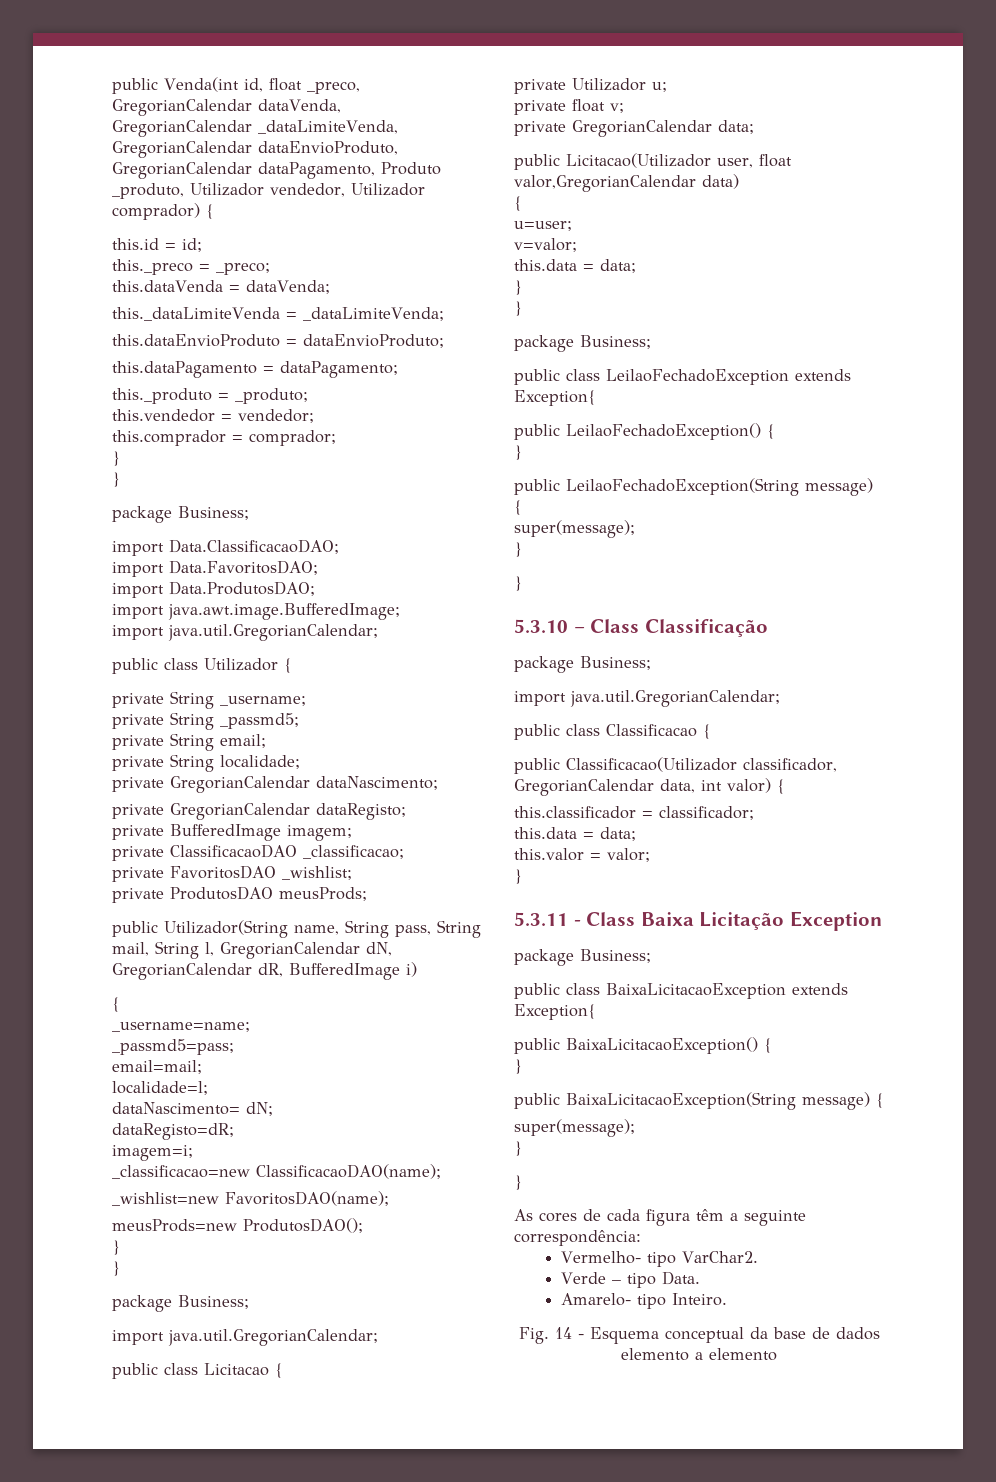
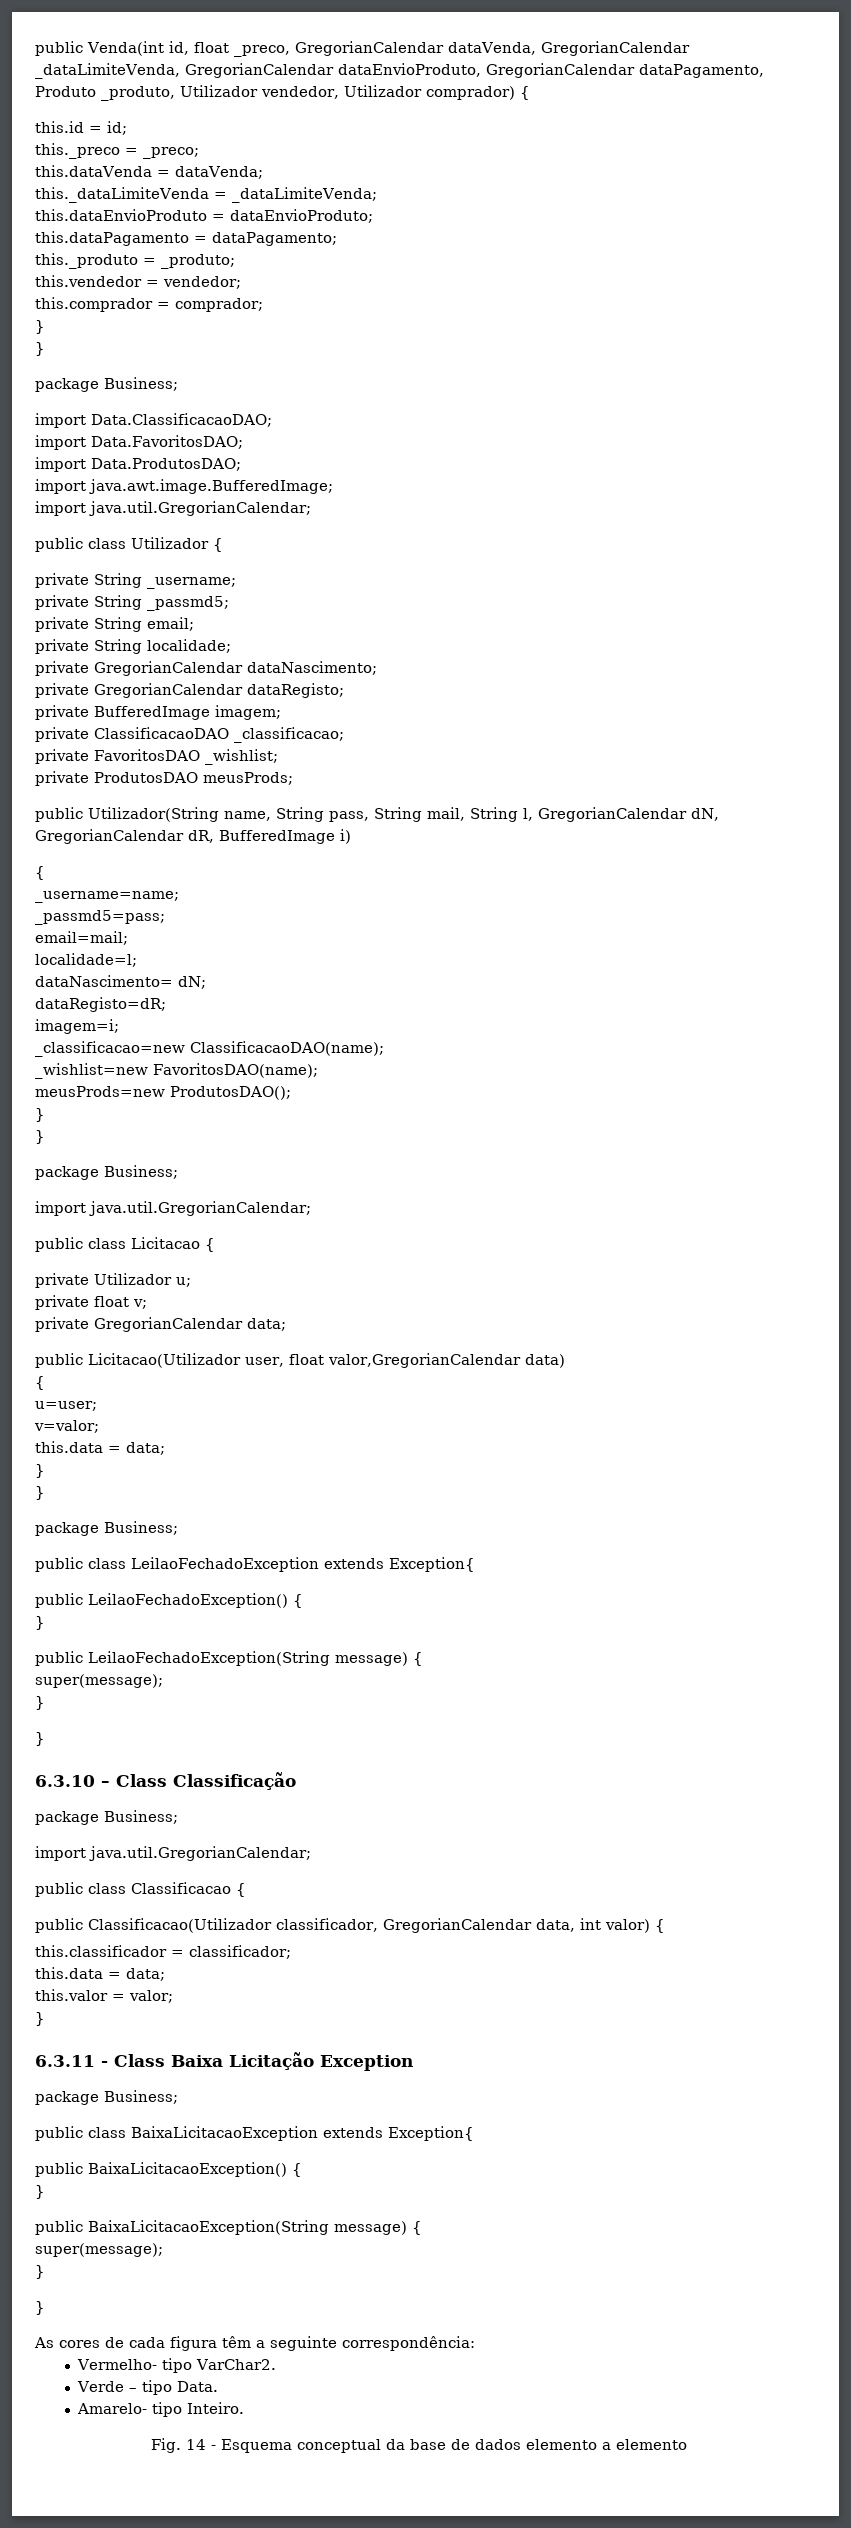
[514,619,568,633] 5.3.10 -> [35,1775,95,1787] 6.3.10
[514,912,568,926] 5.3.11 -> [35,2055,95,2067] 6.3.11

